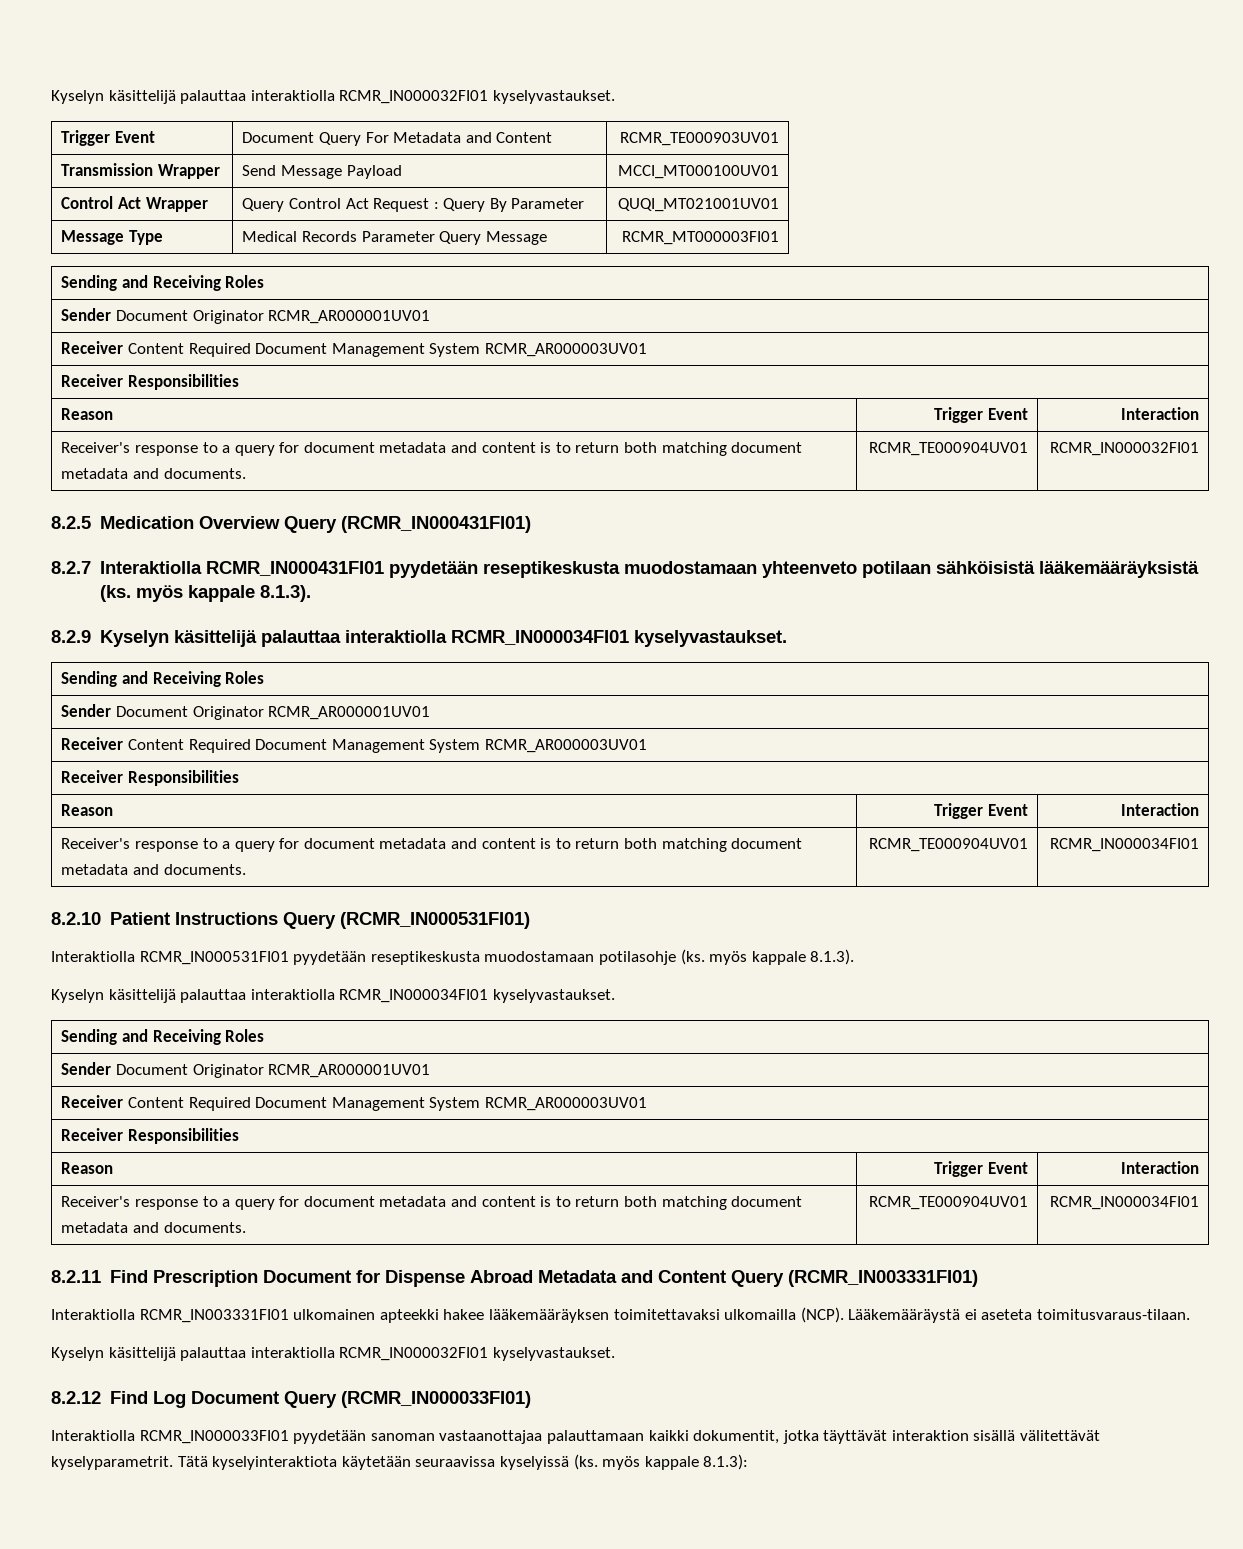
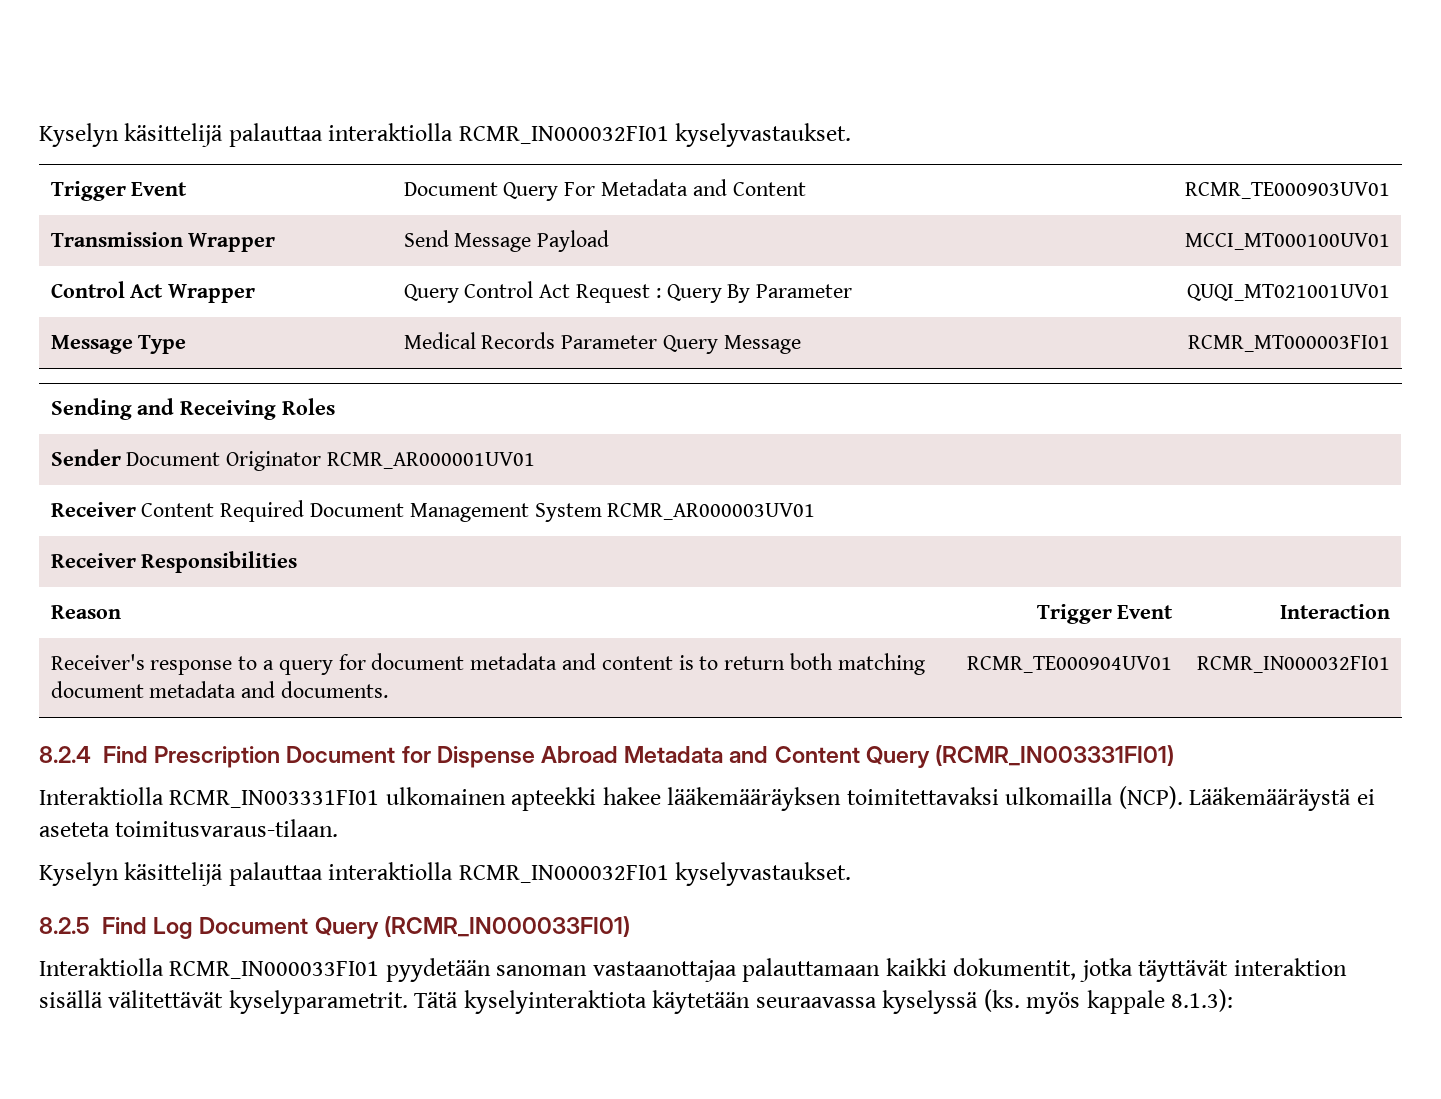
[51,516,531,533] [51,561,1199,578] [99,585,311,602] [51,630,787,647] [61,671,265,687] [61,704,431,720] [61,737,647,753] [61,770,239,786] [61,804,114,816] [934,803,1028,819] [1120,803,1199,816] [61,838,803,852] [61,864,246,875] [868,838,1028,852] [1049,838,1199,852] [51,912,530,929] [51,949,855,965] [51,989,615,1003] [61,1029,265,1045] [61,1062,431,1078] [61,1095,647,1111] [61,1128,239,1144] [61,1162,114,1174] [934,1161,1028,1177] [1120,1161,1199,1174] [61,1196,803,1210] [61,1222,246,1233] [868,1196,1028,1210] [1049,1196,1199,1210] [51,1270,101,1283] 8.2.5 Medication Overview Query (RCMR_IN000431FI01) // 8.2.7 Interaktiolla RCMR_IN000431FI01 pyydetään reseptikeskusta muodostamaan yhteenveto potilaan sähköisistä lääkemääräyksistä (ks. myös kappale 8.1.3). // 8.2.9 Kyselyn käsittelijä palauttaa interaktiolla RCMR_IN000034FI01 kyselyvastaukset. // Sending and Receiving Roles // Sender Document Originator RCMR_AR000001UV01 // Receiver Content Required Document Management System RCMR_AR000003UV01 // Receiver Responsibilities // Reason | Trigger Event | Interaction // Receiver's response to a query for document metadata and content is to return both matching document metadata and documents. | RCMR_TE000904UV01 | RCMR_IN000034FI01 // 8.2.10 Patient Instructions Query (RCMR_IN000531FI01) // Interaktiolla RCMR_IN000531FI01 pyydetään reseptikeskusta muodostamaan potilasohje (ks. myös kappale 8.1.3). // Kyselyn käsittelijä palauttaa interaktiolla RCMR_IN000034FI01 kyselyvastaukset. // Sending and Receiving Roles // Sender Document Originator RCMR_AR000001UV01 // Receiver Content Required Document Management System RCMR_AR000003UV01 // Receiver Responsibilities // Reason | Trigger Event | Interaction // Receiver's response to a query for document metadata and content is to return both matching document metadata and documents. | RCMR_TE000904UV01 | RCMR_IN000034FI01 // 8.2.11 -> [39,746,91,763] 8.2.4
[51,1391,101,1404] 8.2.12 -> [39,917,90,934] 8.2.5
[415,1456,569,1470] seuraavissa kyselyissä -> [755,990,979,1014] seuraavassa kyselyssä

